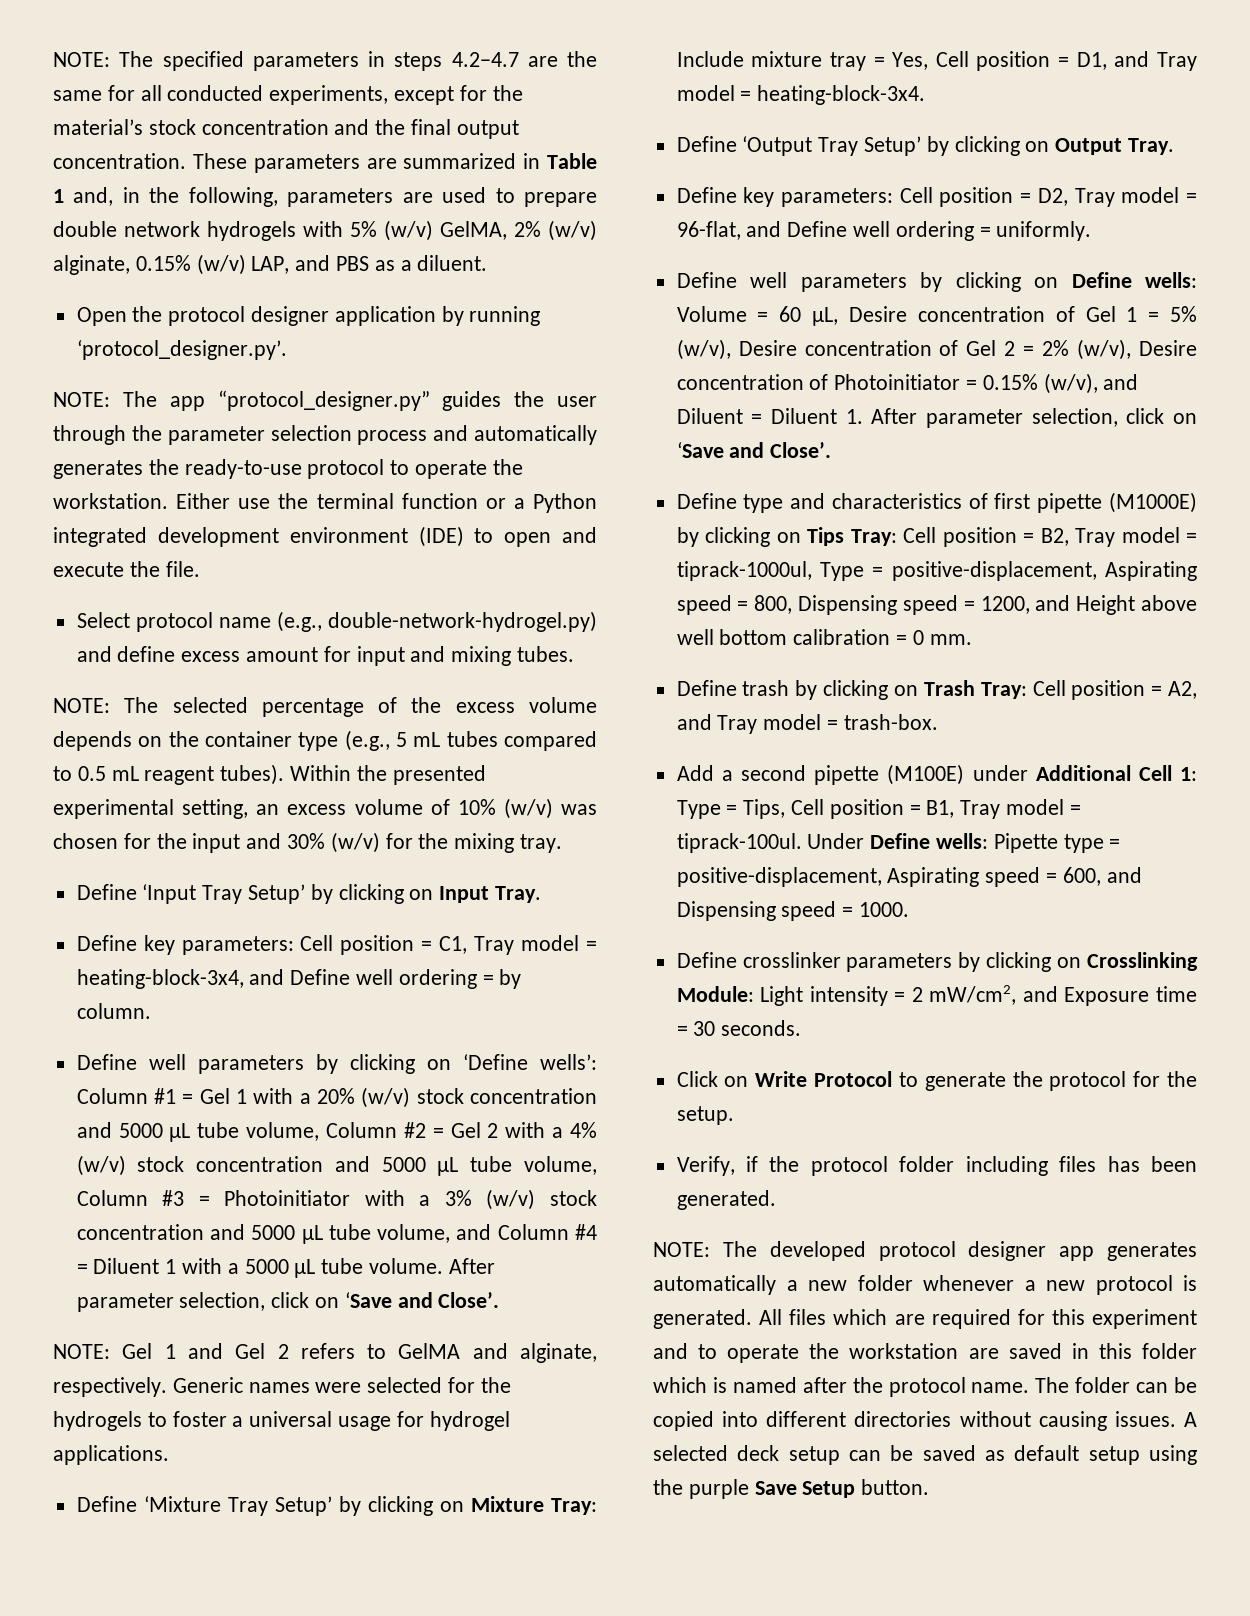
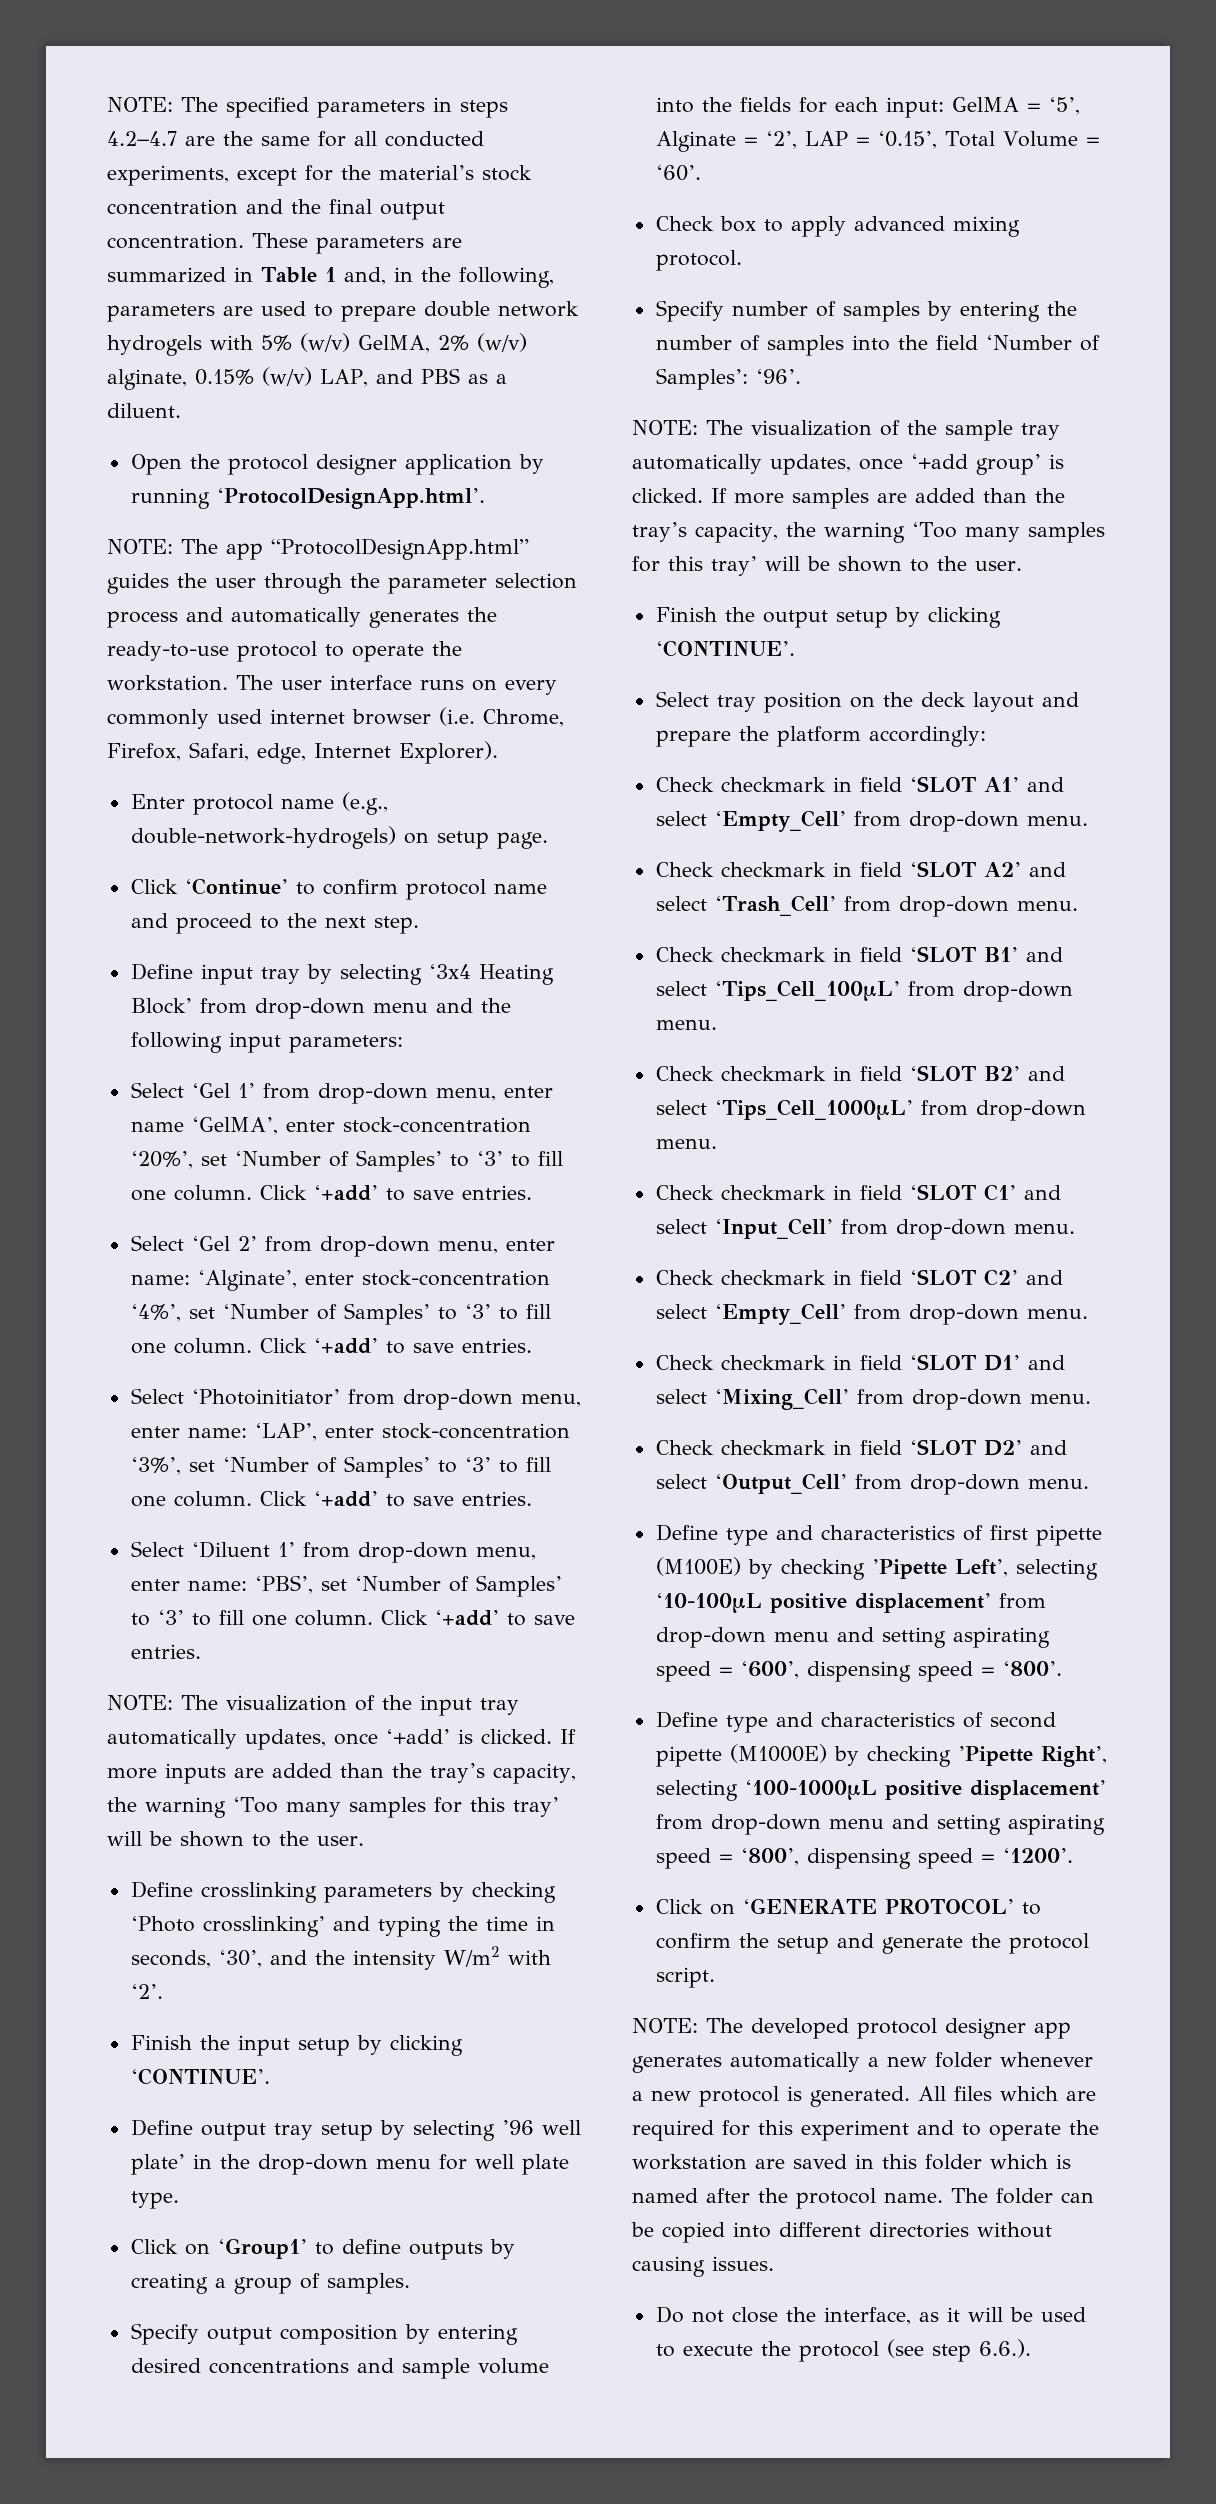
[76,340,287,360] ‘protocol_designer.py’. -> [216,488,485,509] ‘ProtocolDesignApp.html’.
[217,390,430,411] “protocol_designer.py” -> [271,538,529,560] “ProtocolDesignApp.html”
[176,493,597,513] [53,526,597,547] [53,561,200,577] [76,611,597,632] [76,646,575,666] [53,697,597,717] [53,730,597,751] [53,764,486,785] [53,798,597,819] [53,832,563,853] [76,884,542,904] [76,935,598,955] [76,969,522,989] [76,1003,151,1019] [76,1054,597,1074] [76,1087,597,1108] [76,1122,598,1142] [76,1155,598,1176] [76,1189,597,1210] [76,1224,597,1244] [76,1258,495,1278] [76,1292,500,1312] [53,1343,598,1363] [53,1377,511,1397] [53,1411,510,1431] [53,1445,169,1465] [76,1496,597,1516] [676,51,1197,71] [676,85,926,105] [676,136,1175,156] [676,187,1197,207] [676,221,1092,241] [676,272,1197,292] [676,306,1197,326] [676,339,1198,360] [676,373,1139,394] [676,408,1197,428] [676,442,832,458] Either use the terminal function or a Python integrated development environment (IDE) to open and execute the file. // Select protocol name (e.g., double-network-hydrogel.py) and define excess amount for input and mixing tubes. // NOTE: The selected percentage of the excess volume depends on the container type (e.g., 5 mL tubes compared to 0.5 mL reagent tubes). Within the presented experimental setting, an excess volume of 10% (w/v) was chosen for the input and 30% (w/v) for the mixing tray. // Define ‘Input Tray Setup’ by clicking on Input Tray. // Define key parameters: Cell position = C1, Tray model = heating-block-3x4, and Define well ordering = by column. // Define well parameters by clicking on ‘Define wells’: Column #1 = Gel 1 with a 20% (w/v) stock concentration and 5000 µL tube volume, Column #2 = Gel 2 with a 4% (w/v) stock concentration and 5000 µL tube volume, Column #3 = Photoinitiator with a 3% (w/v) stock concentration and 5000 µL tube volume, and Column #4 = Diluent 1 with a 5000 µL tube volume. After parameter selection, click on ‘Save and Close’. // NOTE: Gel 1 and Gel 2 refers to GelMA and alginate, respectively. Generic names were selected for the hydrogels to foster a universal usage for hydrogel applications. // Define ‘Mixture Tray Setup’ by clicking on Mixture Tray: Include mixture tray = Yes, Cell position = D1, and Tray model = heating-block-3x4. // Define ‘Output Tray Setup’ by clicking on Output Tray. // Define key parameters: Cell position = D2, Tray model = 96-flat, and Define well ordering = uniformly. // Define well parameters by clicking on Define wells: Volume = 60 µL, Desire concentration of Gel 1 = 5% (w/v), Desire concentration of Gel 2 = 2% (w/v), Desire concentration of Photoinitiator = 0.15% (w/v), and Diluent = Diluent 1. After parameter selection, click on ‘Save and Close’. -> [236,675,557,695] [107,707,564,729] [107,741,498,764] [130,792,388,815] [130,826,548,849] [130,878,547,900] [130,913,419,934] [130,963,554,985] [130,998,511,1019] [130,1032,403,1053] [130,1082,553,1104] [130,1117,531,1135] [130,1150,563,1172] [130,1185,532,1201] [130,1235,555,1257] [130,1270,550,1291] [130,1303,551,1325] [130,1338,532,1354] [130,1388,581,1410] [130,1423,570,1441] [130,1456,551,1478] [130,1491,532,1507] [130,1541,536,1563] [130,1575,562,1597] [130,1610,575,1626] [130,1644,201,1659] [107,1695,519,1716] [107,1729,576,1750] [107,1763,576,1784] [107,1797,559,1818] [107,1831,364,1847] [130,1881,556,1903] [130,1916,555,1937] [130,1946,551,1970] [130,1984,163,1999] [130,2035,463,2056] [130,2068,270,2085] [130,2119,581,2141] [130,2154,569,2175] [130,2191,179,2209] [130,2238,515,2260] [130,2273,410,2294] [130,2323,518,2345] [130,2358,549,2379] [655,97,1080,118] [655,131,1100,152] [655,165,701,181] [655,216,1020,237] [655,250,742,271] [655,300,1077,322] [655,335,1100,356] [655,368,801,390] [632,420,1060,441] [632,454,1064,475] [632,488,1065,509] [632,522,1105,543] [632,556,1022,576] [655,607,1001,628] [655,640,795,657] [655,691,1079,713] [655,726,986,747] [655,776,1064,792] [655,810,1088,832] [655,861,1066,877] [655,895,1078,917] [655,946,1063,962] [655,980,1073,1002] [655,1019,717,1030] [655,1065,1065,1081] [655,1099,1086,1121] [655,1138,717,1149] [655,1184,1061,1201] [655,1218,1075,1240] [655,1269,1063,1286] [655,1303,1088,1325] [655,1354,1065,1371] [655,1388,1091,1410] [655,1439,1067,1456] [655,1473,1089,1495] The user interface runs on every commonly used internet browser (i.e. Chrome, Firefox, Safari, edge, Internet Explorer). // Enter protocol name (e.g., double-network-hydrogels) on setup page. // Click ‘Continue’ to confirm protocol name and proceed to the next step. // Define input tray by selecting ‘3x4 Heating Block’ from drop-down menu and the following input parameters: // Select ‘Gel 1’ from drop-down menu, enter name ‘GelMA’, enter stock-concentration ‘20%’, set ‘Number of Samples’ to ‘3’ to fill one column. Click ‘+add’ to save entries. // Select ‘Gel 2’ from drop-down menu, enter name: ‘Alginate’, enter stock-concentration ‘4%’, set ‘Number of Samples’ to ‘3’ to fill one column. Click ‘+add’ to save entries. // Select ‘Photoinitiator’ from drop-down menu, enter name: ‘LAP’, enter stock-concentration ‘3%’, set ‘Number of Samples’ to ‘3’ to fill one column. Click ‘+add’ to save entries. // Select ‘Diluent 1’ from drop-down menu, enter name: ‘PBS’, set ‘Number of Samples’ to ‘3’ to fill one column. Click ‘+add’ to save entries. // NOTE: The visualization of the input tray automatically updates, once ‘+add’ is clicked. If more inputs are added than the tray’s capacity, the warning ‘Too many samples for this tray’ will be shown to the user. // Define crosslinking parameters by checking ‘Photo crosslinking’ and typing the time in seconds, ‘30’, and the intensity W/m2 with ‘2’. // Finish the input setup by clicking ‘CONTINUE’. // Define output tray setup by selecting ’96 well plate’ in the drop-down menu for well plate type. // Click on ‘Group1’ to define outputs by creating a group of samples. // Specify output composition by entering desired concentrations and sample volume into the fields for each input: GelMA = ‘5’, Alginate = ‘2’, LAP = ‘0.15’, Total Volume = ‘60’. // Check box to apply advanced mixing protocol. // Specify number of samples by entering the number of samples into the field ‘Number of Samples’: ‘96’. // NOTE: The visualization of the sample tray automatically updates, once ‘+add group’ is clicked. If more samples are added than the tray’s capacity, the warning ‘Too many samples for this tray’ will be shown to the user. // Finish the output setup by clicking ‘CONTINUE’. // Select tray position on the deck layout and prepare the platform accordingly: // Check checkmark in field ‘SLOT A1’ and select ‘Empty_Cell’ from drop-down menu. // Check checkmark in field ‘SLOT A2’ and select ‘Trash_Cell’ from drop-down menu. // Check checkmark in field ‘SLOT B1’ and select ‘Tips_Cell_100µL’ from drop-down menu. // Check checkmark in field ‘SLOT B2’ and select ‘Tips_Cell_1000µL’ from drop-down menu. // Check checkmark in field ‘SLOT C1’ and select ‘Input_Cell’ from drop-down menu. // Check checkmark in field ‘SLOT C2’ and select ‘Empty_Cell’ from drop-down menu. // Check checkmark in field ‘SLOT D1’ and select ‘Mixing_Cell’ from drop-down menu. // Check checkmark in field ‘SLOT D2’ and select ‘Output_Cell’ from drop-down menu.
[1109,492,1197,513] [676,527,1197,547] [676,561,1197,581] [676,595,1197,615] [676,629,972,645] [676,680,1197,700] [676,714,938,734] [676,764,1197,785] [676,799,1081,819] [676,833,1121,853] [676,867,1142,887] [676,901,910,921] [676,952,1198,972] [676,985,1197,1006] [676,1020,802,1036] [676,1071,1197,1091] [676,1106,734,1125] [676,1156,1197,1176] [676,1190,776,1210] (M1000E) by clicking on Tips Tray: Cell position = B2, Tray model = tiprack-1000ul, Type = positive-displacement, Aspirating speed = 800, Dispensing speed = 1200, and Height above well bottom calibration = 0 mm. // Define trash by clicking on Trash Tray: Cell position = A2, and Tray model = trash-box. // Add a second pipette (M100E) under Additional Cell 1: Type = Tips, Cell position = B1, Tray model = tiprack-100ul. Under Define wells: Pipette type = positive-displacement, Aspirating speed = 600, and Dispensing speed = 1000. // Define crosslinker parameters by clicking on Crosslinking Module: Light intensity = 2 mW/cm2, and Exposure time = 30 seconds. // Click on Write Protocol to generate the protocol for the setup. // Verify, if the protocol folder including files has been generated. -> [655,1557,1098,1580] [655,1593,1046,1613] [655,1627,1050,1648] [655,1661,1062,1682] [655,1711,1056,1733] [655,1744,1107,1767] [655,1780,1106,1801] [655,1814,1105,1835] [655,1848,1073,1869] [655,1898,1041,1915] [655,1933,1089,1954] [655,1967,715,1988] (M100E) by checking ’Pipette Left’, selecting ‘10-100µL positive displacement’ from drop-down menu and setting aspirating speed = ‘600’, dispensing speed = ‘800’. // Define type and characteristics of second pipette (M1000E) by checking ’Pipette Right’, selecting ‘100-1000µL positive displacement’ from drop-down menu and setting aspirating speed = ‘800’, dispensing speed = ‘1200’. // Click on ‘GENERATE PROTOCOL’ to confirm the setup and generate the protocol script.
[1184,1412,1197,1427] [653,1445,1197,1465] [653,1479,930,1499] A selected deck setup can be saved as default setup using the purple Save Setup button. -> [655,2306,1086,2325] [655,2339,1031,2362] // Do not close the interface, as it will be used to execute the protocol (see step 6.6.).

